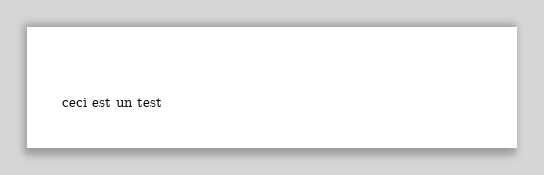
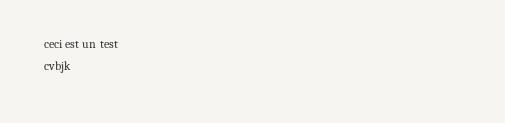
(162, 102) none -> [44,61,71,73] // cvbjk

